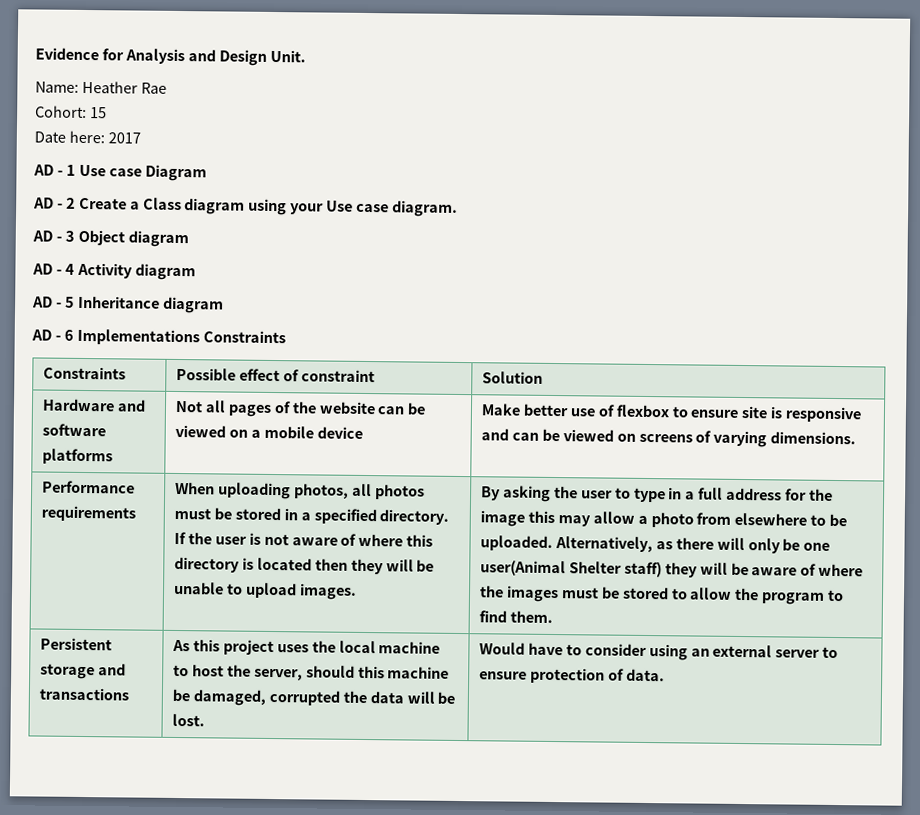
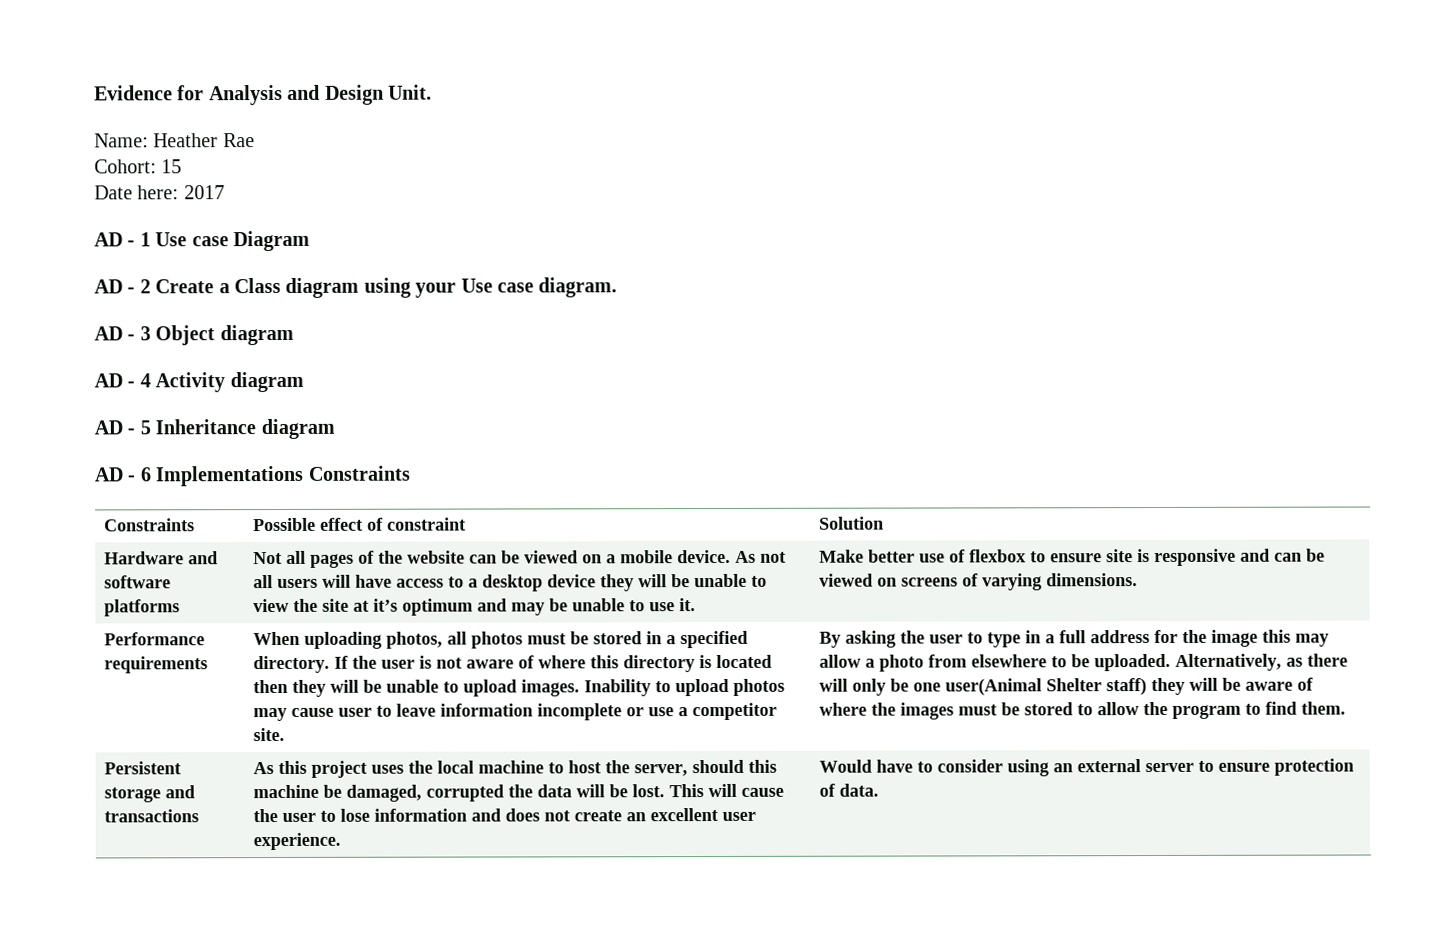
[316,426,363,439] device -> [677,549,787,564] [253,573,768,592] [253,598,697,616] device. As not all users will have access to a desktop device they will be unable to view the site at it’s optimum and may be unable to use it.
(357, 591) none -> [584,678,786,697] [253,702,778,722] [253,727,286,742] Inability to upload photos may cause user to leave information incomplete or use a competitor site.
(205, 720) none -> [669,783,785,798] [253,808,757,823] [253,832,342,851] This will cause the user to lose information and does not create an excellent user experience.

